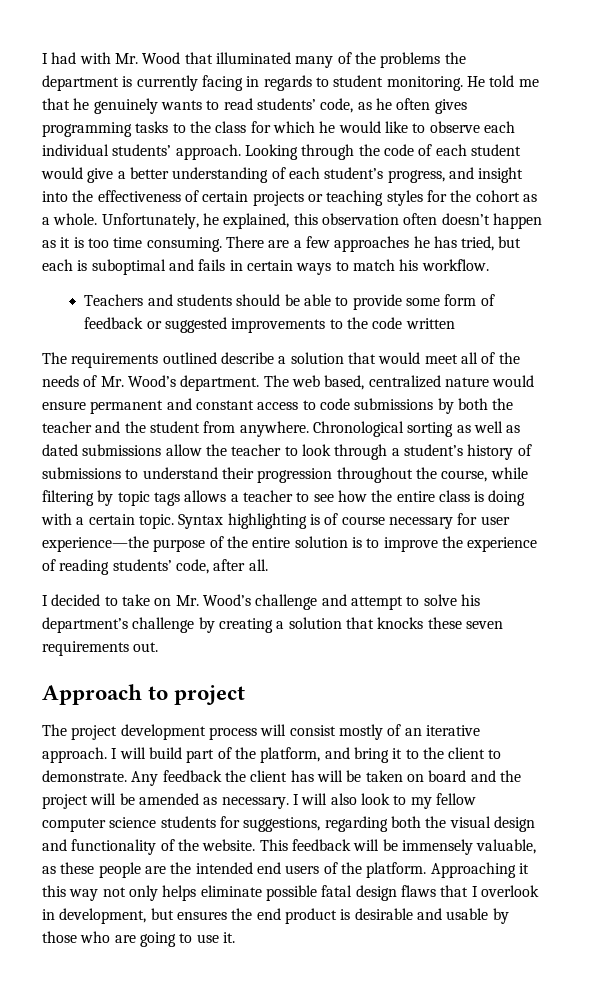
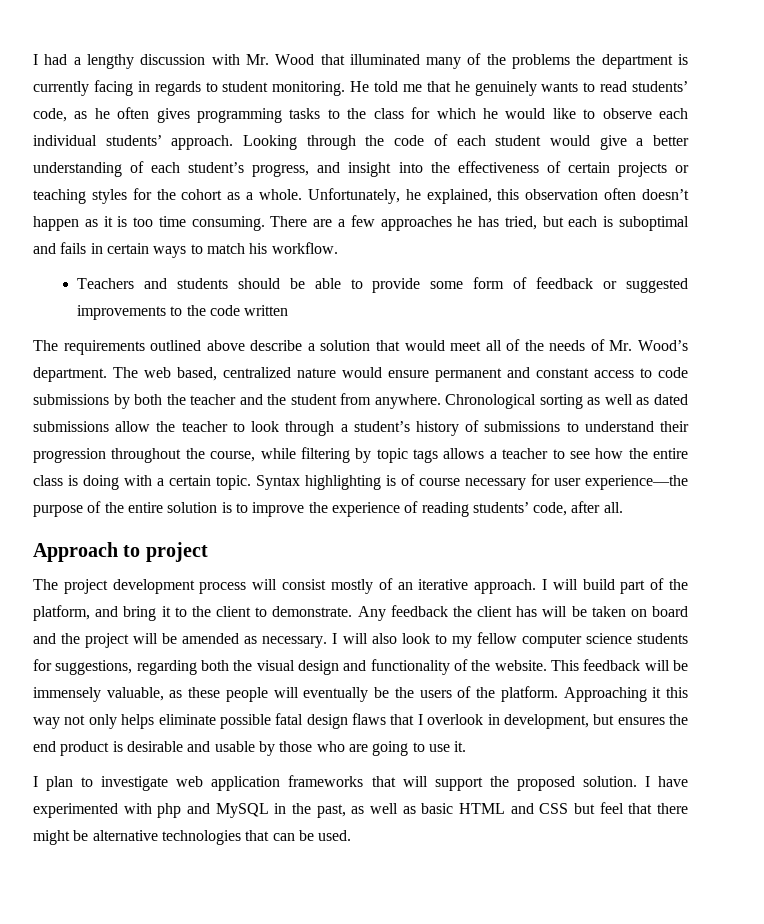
(77, 58) none -> [73,54,206,69] a lengthy discussion
(217, 358) none -> [206,340,245,351] above
[42,594,480,610] [42,617,503,633] [42,641,159,656] // I decided to take on Mr. Wood’s challenge and attempt to solve his department’s challenge by creating a solution that knocks these seven requirements out. -> (623, 507) none
[144,862,281,874] are the intended end -> [273,687,414,702] will eventually be the
(235, 937) none -> [33,775,688,791] [33,802,688,818] [33,830,352,845] // I plan to investigate web application frameworks that will support the proposed solution. I have experimented with php and MySQL in the past, as well as basic HTML and CSS but feel that there might be alternative technologies that can be used.

